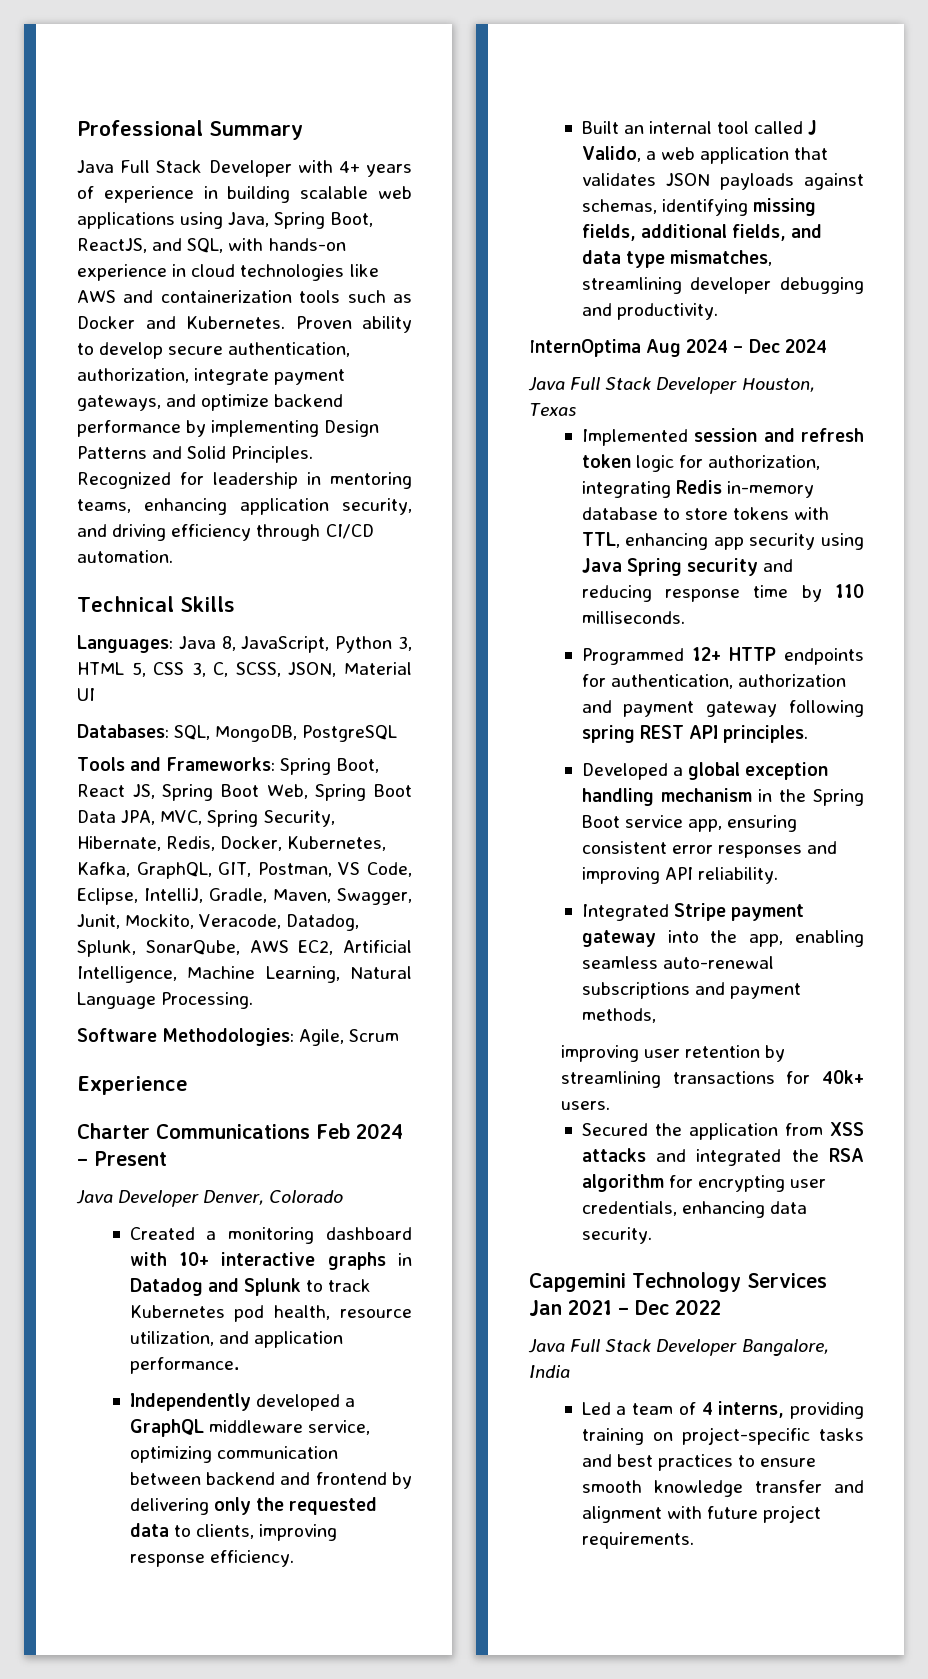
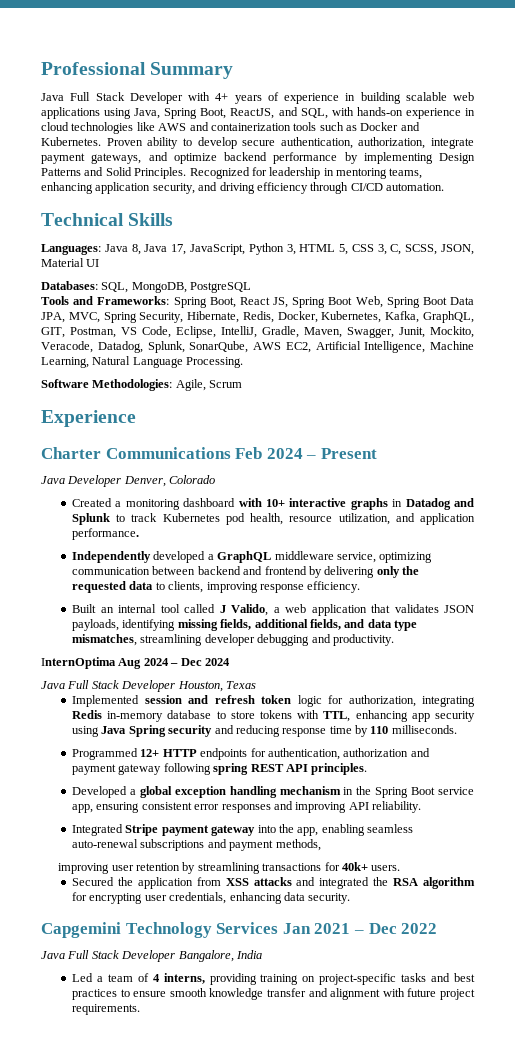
(236, 643) none -> [144,244,187,255] Java 17,
[719,173,864,190] [581,199,657,214] payloads against schemas, -> [72,619,120,631] payloads,

